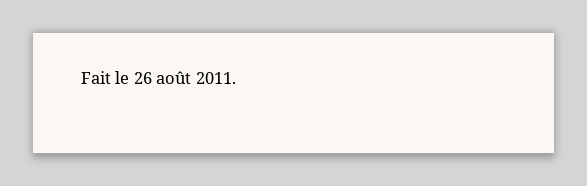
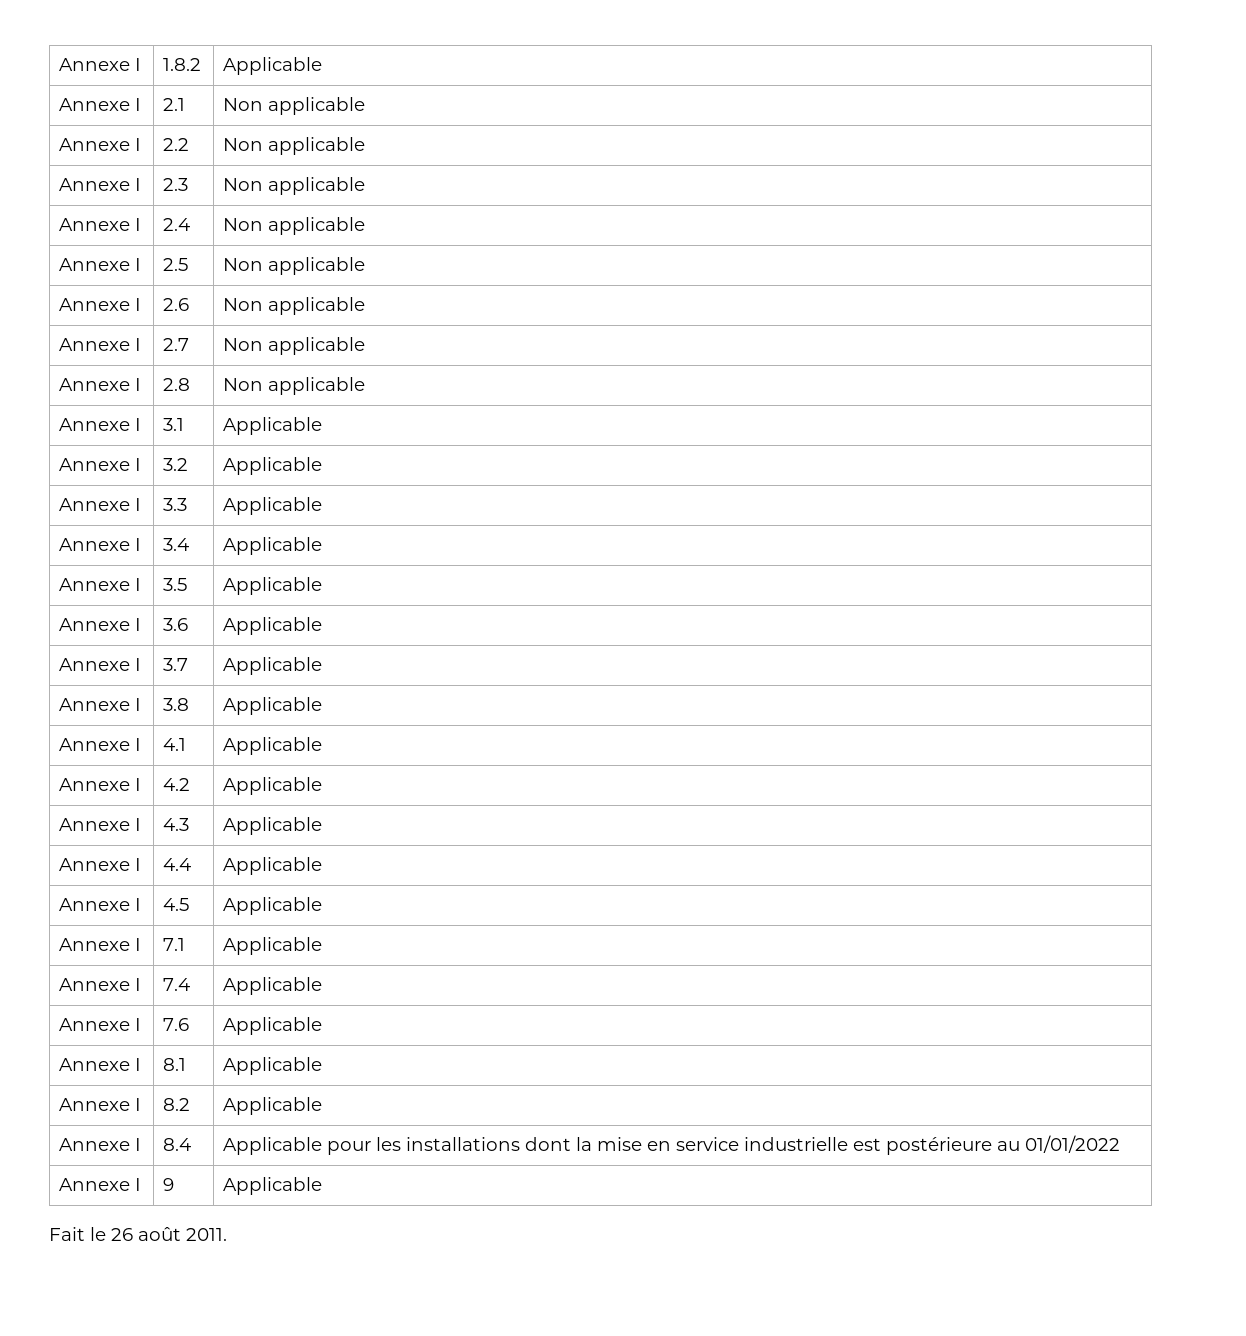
(81, 77) none -> [59,58,142,71] [163,58,202,71] [223,57,323,75] [59,98,142,111] [163,98,186,111] [223,97,366,115] [59,138,142,151] [163,138,190,151] [223,137,366,155] [59,178,142,191] [163,178,189,191] [223,177,366,195] [59,218,142,231] [163,218,191,231] [223,217,366,235] [59,258,142,271] [163,258,189,271] [223,257,366,275] [59,298,142,311] [163,298,190,311] [223,297,366,315] [59,338,142,351] [163,338,190,351] [223,337,366,355] [59,378,142,391] [163,378,191,391] [223,377,366,395] [59,418,142,431] [163,418,185,431] [223,417,323,435] [59,458,142,471] [163,458,189,471] [223,457,323,475] [59,498,142,511] [163,498,188,511] [223,497,323,515] [59,538,142,551] [163,538,190,551] [223,537,323,555] [59,578,142,591] [163,578,188,591] [223,577,323,595] [59,618,142,631] [163,618,189,631] [223,617,323,635] [59,658,142,671] [163,658,189,671] [223,657,323,675] [59,698,142,711] [163,698,190,711] [223,697,323,715] [59,738,142,751] [163,738,187,751] [223,737,323,755] [59,778,142,791] [163,778,191,791] [223,777,323,795] [59,818,142,831] [163,818,190,831] [223,817,323,835] [59,858,142,871] [163,858,192,871] [223,857,323,875] [59,898,142,911] [163,898,190,911] [223,897,323,915] [59,938,142,951] [163,938,186,951] [223,937,323,955] [59,978,142,991] [163,978,191,991] [223,977,323,995] [59,1018,142,1031] [163,1018,190,1031] [223,1017,323,1035] [59,1058,142,1071] [163,1058,187,1071] [223,1057,323,1075] [59,1098,142,1111] [163,1098,191,1111] [223,1097,323,1115] [59,1138,142,1151] [163,1138,192,1151] [223,1135,1121,1155] [59,1178,142,1191] [163,1178,175,1191] [223,1177,323,1195] Annexe I | 1.8.2 | Applicable // Annexe I | 2.1 | Non applicable // Annexe I | 2.2 | Non applicable // Annexe I | 2.3 | Non applicable // Annexe I | 2.4 | Non applicable // Annexe I | 2.5 | Non applicable // Annexe I | 2.6 | Non applicable // Annexe I | 2.7 | Non applicable // Annexe I | 2.8 | Non applicable // Annexe I | 3.1 | Applicable // Annexe I | 3.2 | Applicable // Annexe I | 3.3 | Applicable // Annexe I | 3.4 | Applicable // Annexe I | 3.5 | Applicable // Annexe I | 3.6 | Applicable // Annexe I | 3.7 | Applicable // Annexe I | 3.8 | Applicable // Annexe I | 4.1 | Applicable // Annexe I | 4.2 | Applicable // Annexe I | 4.3 | Applicable // Annexe I | 4.4 | Applicable // Annexe I | 4.5 | Applicable // Annexe I | 7.1 | Applicable // Annexe I | 7.4 | Applicable // Annexe I | 7.6 | Applicable // Annexe I | 8.1 | Applicable // Annexe I | 8.2 | Applicable // Annexe I | 8.4 | Applicable pour les installations dont la mise en service industrielle est postérieure au 01/01/2022 // Annexe I | 9 | Applicable //

